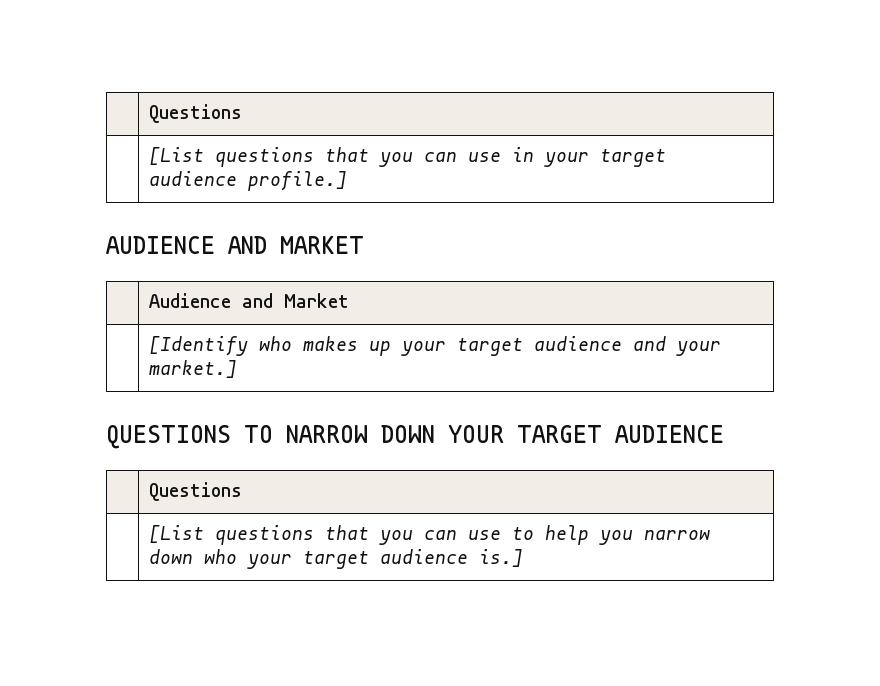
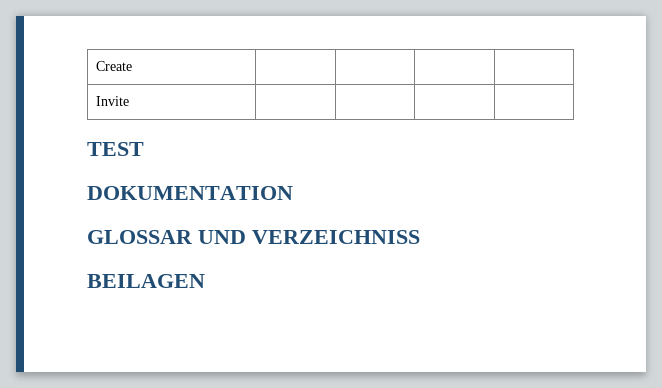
[148,104,242,123] [148,147,666,167] [148,171,347,191] [106,236,364,254] [148,293,349,308] [148,336,721,356] [148,360,237,378] [106,425,724,449] [148,482,242,501] [148,525,710,545] [148,549,523,569] | Questions // | [List questions that you can use in your target audience profile.] // AUDIENCE AND MARKET // | Audience and Market // | [Identify who makes up your target audience and your market.] // QUESTIONS TO NARROW DOWN YOUR TARGET AUDIENCE // | Questions // | [List questions that you can use to help you narrow down who your target audience is.] -> [96,61,133,71] [96,96,130,106] [87,142,144,156] [87,186,293,200] [87,230,420,244] [87,274,205,288] Create | | | | // Invite | | | | // TEST // DOKUMENTATION // GLOSSAR UND VERZEICHNISS // BEILAGEN

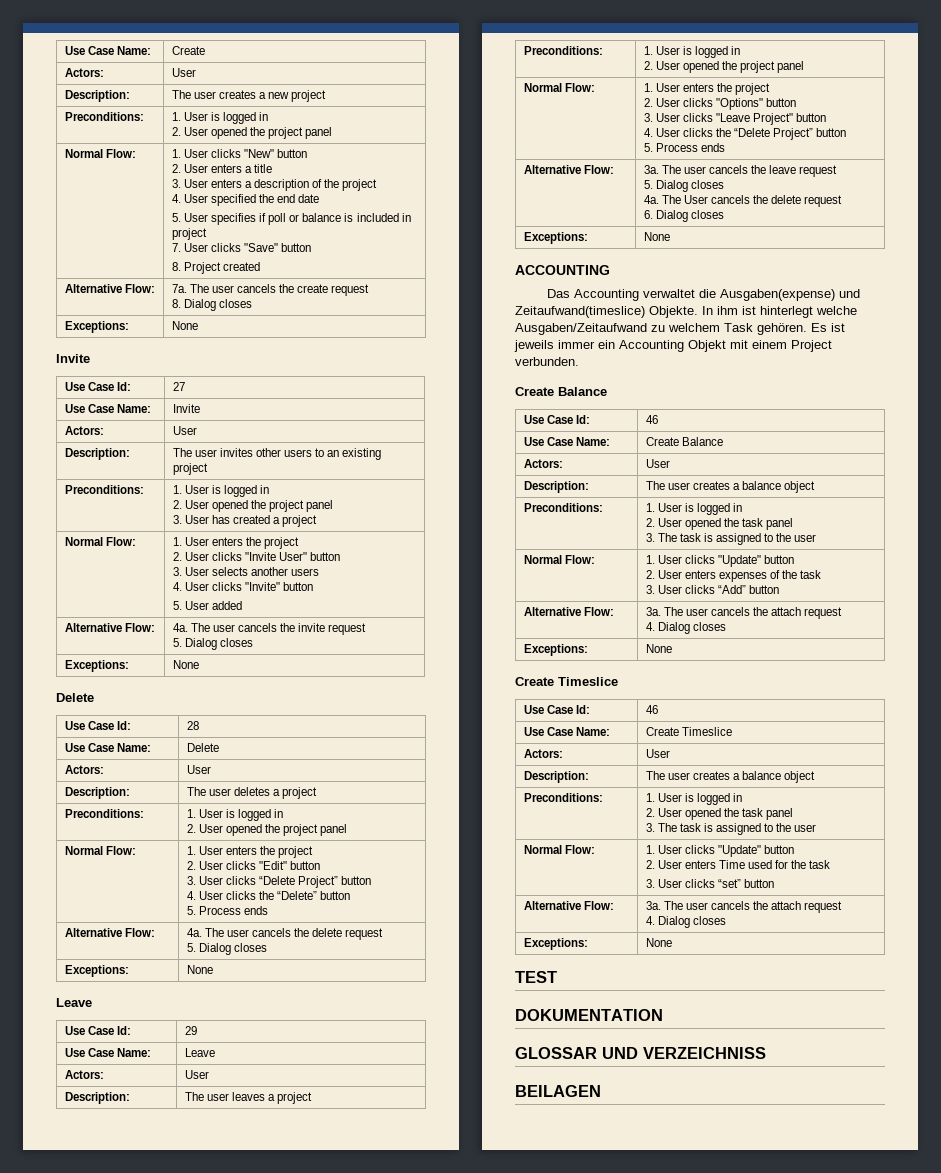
[96,61,133,71] [96,96,130,106] Create | | | | // Invite | | | | -> [64,46,151,55] [171,46,205,55] [64,68,104,77] [171,68,196,77] [64,90,130,102] [171,90,327,102] [64,112,144,121] [171,112,269,124] [171,127,333,139] [64,149,136,158] [171,149,308,158] [171,164,273,173] [171,179,378,191] [171,194,320,206] [171,213,411,225] [171,228,207,240] [171,243,312,252] [171,262,260,274] [64,284,155,293] [171,284,370,296] [171,299,252,311] [64,321,129,333] [171,321,198,330] [56,354,90,363] [64,382,131,391] [172,382,185,391] [64,404,151,413] [172,404,200,413] [64,426,104,435] [172,426,197,435] [64,448,130,460] [172,448,382,460] [172,463,208,475] [64,485,144,494] [172,485,270,497] [172,500,334,512] [172,515,318,527] [64,537,136,546] [172,537,300,549] [172,552,341,561] [172,567,320,576] [172,582,314,591] [172,601,242,610] [64,623,155,632] [172,623,367,635] [172,638,253,650] [64,660,129,672] [172,660,199,669] [56,693,94,702] [64,721,131,730] [186,721,199,730] [64,743,151,752] [186,743,219,752] [64,765,104,774] [186,765,211,774] [64,787,130,799] [186,787,318,799] [64,809,144,818] [186,809,284,821] [186,824,348,836] [64,846,136,855] [186,846,314,858] [186,861,321,870] [186,876,372,888] [186,891,351,900] [186,906,268,915] [64,928,155,937] [186,928,384,940] [186,943,267,955] [64,965,129,977] [186,965,213,974] [56,998,92,1007] [64,1026,131,1035] [184,1026,197,1035] [64,1048,151,1057] [184,1048,215,1057] [64,1070,104,1079] [184,1070,209,1079] [64,1092,130,1104] [184,1092,313,1104] [523,46,603,55] [643,46,741,58] [643,61,805,73] [523,83,595,92] [643,83,771,95] [643,98,797,110] [643,113,827,125] [643,128,847,140] [643,143,725,152] [523,165,614,174] [643,165,838,177] [643,180,724,192] [643,195,843,207] [643,210,724,222] [523,232,588,244] [643,232,670,241] [515,265,610,275] [547,289,861,301] [515,306,857,318] [515,323,845,335] [514,340,832,352] [515,357,579,366] [515,387,607,396] [523,415,590,424] [645,415,658,424] [523,437,610,446] [645,437,723,446] [523,459,563,468] [645,459,670,468] [523,481,589,493] [645,481,816,493] [523,503,603,512] [645,503,743,515] [645,518,794,530] [645,533,817,545] [523,555,595,564] [645,555,795,567] [645,570,822,582] [645,585,780,594] [523,607,614,616] [645,607,843,619] [645,622,726,634] [523,644,588,656] [645,644,672,653] [515,677,618,686] [523,705,590,714] [645,705,658,714] [523,727,610,736] [645,727,732,736] [523,749,563,758] [645,749,670,758] [523,771,589,783] [645,771,816,783] [523,793,603,802] [645,793,743,805] [645,808,794,820] [645,823,817,835] [523,845,595,854] [645,845,795,857] [645,860,831,869] [645,879,775,888] [523,901,614,910] [645,901,843,913] [645,916,726,928] [523,938,588,950] [645,938,672,947] Use Case Name: | Create // Actors: | User // Description: | The user creates a new project // Preconditions: | 1. User is logged in // 2. User opened the project panel // Normal Flow: | 1. User clicks "New" button // 2. User enters a title // 3. User enters a description of the project // 4. User specified the end date // 5. User specifies if poll or balance is included in project // 7. User clicks "Save" button // 8. Project created // Alternative Flow: | 7a. The user cancels the create request // 8. Dialog closes // Exceptions: | None // Invite // Use Case Id: | 27 // Use Case Name: | Invite // Actors: | User // Description: | The user invites other users to an existing project // Preconditions: | 1. User is logged in // 2. User opened the project panel // 3. User has created a project // Normal Flow: | 1. User enters the project // 2. User clicks "Invite User" button // 3. User selects another users // 4. User clicks "Invite" button // 5. User added // Alternative Flow: | 4a. The user cancels the invite request // 5. Dialog closes // Exceptions: | None // Delete // Use Case Id: | 28 // Use Case Name: | Delete // Actors: | User // Description: | The user deletes a project // Preconditions: | 1. User is logged in // 2. User opened the project panel // Normal Flow: | 1. User enters the project // 2. User clicks "Edit" button // 3. User clicks “Delete Project” button // 4. User clicks the “Delete” button // 5. Process ends // Alternative Flow: | 4a. The user cancels the delete request // 5. Dialog closes // Exceptions: | None // Leave // Use Case Id: | 29 // Use Case Name: | Leave // Actors: | User // Description: | The user leaves a project // Preconditions: | 1. User is logged in // 2. User opened the project panel // Normal Flow: | 1. User enters the project // 2. User clicks "Options" button // 3. User clicks "Leave Project" button // 4. User clicks the “Delete Project” button // 5. Process ends // Alternative Flow: | 3a. The user cancels the leave request // 5. Dialog closes // 4a. The User cancels the delete request // 6. Dialog closes // Exceptions: | None // ACCOUNTING // Das Accounting verwaltet die Ausgaben(expense) und Zeitaufwand(timeslice) Objekte. In ihm ist hinterlegt welche Ausgaben/Zeitaufwand zu welchem Task gehören. Es ist jeweils immer ein Accounting Objekt mit einem Project verbunden. // Create Balance // Use Case Id: | 46 // Use Case Name: | Create Balance // Actors: | User // Description: | The user creates a balance object // Preconditions: | 1. User is logged in // 2. User opened the task panel // 3. The task is assigned to the user // Normal Flow: | 1. User clicks "Update" button // 2. User enters expenses of the task // 3. User clicks “Add” button // Alternative Flow: | 3a. The user cancels the attach request // 4. Dialog closes // Exceptions: | None // Create Timeslice // Use Case Id: | 46 // Use Case Name: | Create Timeslice // Actors: | User // Description: | The user creates a balance object // Preconditions: | 1. User is logged in // 2. User opened the task panel // 3. The task is assigned to the user // Normal Flow: | 1. User clicks "Update" button // 2. User enters Time used for the task // 3. User clicks “set” button // Alternative Flow: | 3a. The user cancels the attach request // 4. Dialog closes // Exceptions: | None

